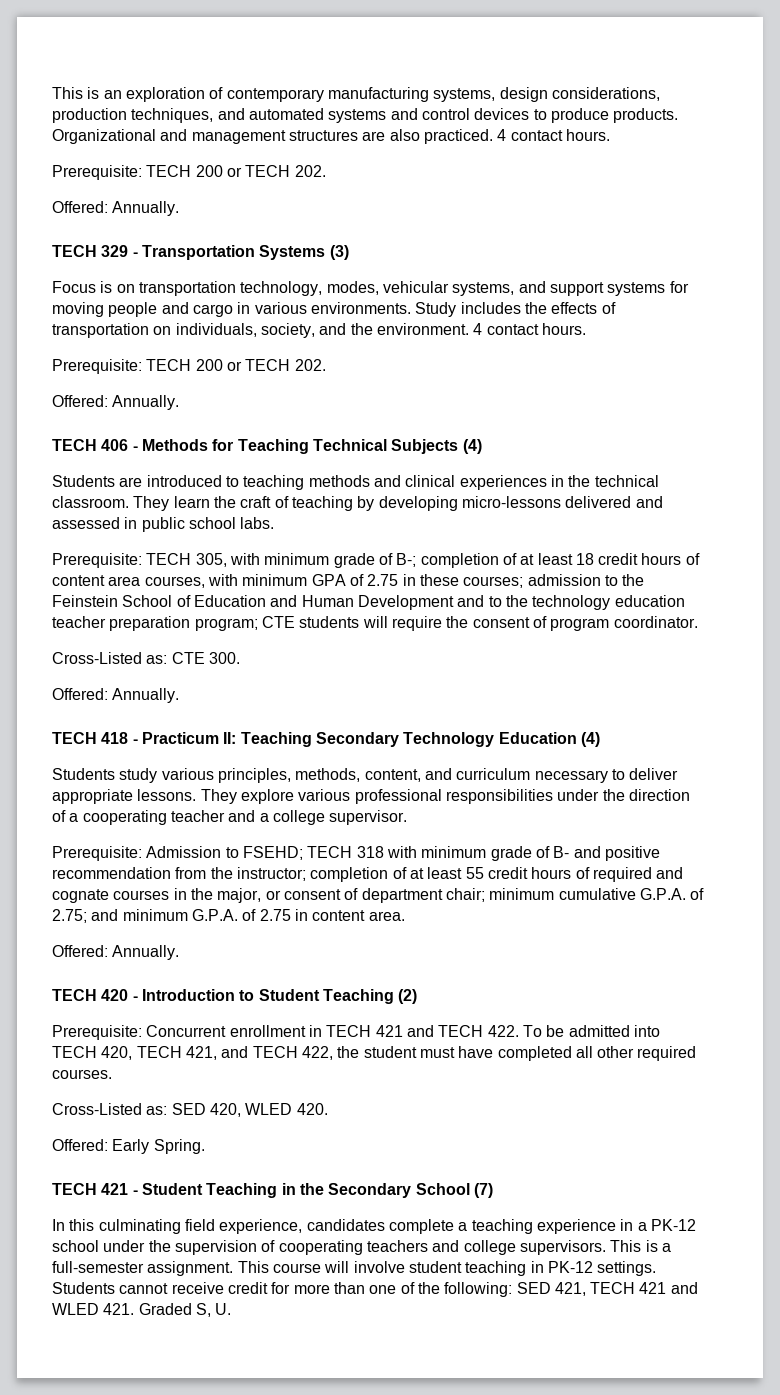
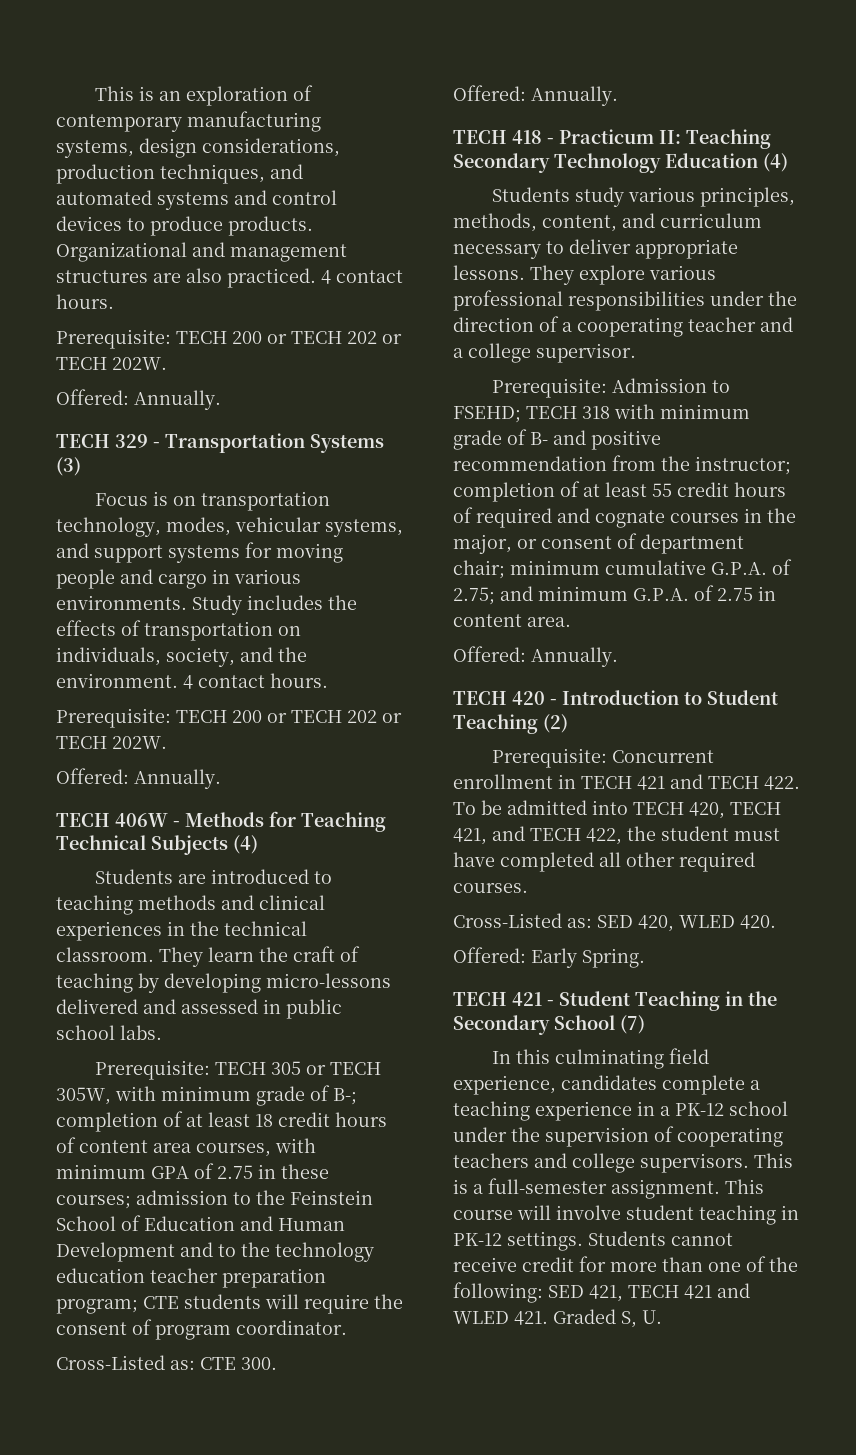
[294,165,326,177] 202. -> [347,331,402,344] [56,357,167,370] 202 or TECH 202W.
[294,359,326,371] [52,395,180,410] [52,439,129,451] 202. // Offered: Annually. // TECH 406 -> [347,710,402,723] [56,736,167,749] [56,768,221,789] [56,813,168,827] 202 or TECH 202W. // Offered: Annually. // TECH 406W
[195,553,227,567] 305, -> [270,1061,381,1075] [56,1087,111,1105] 305 or TECH 305W,

